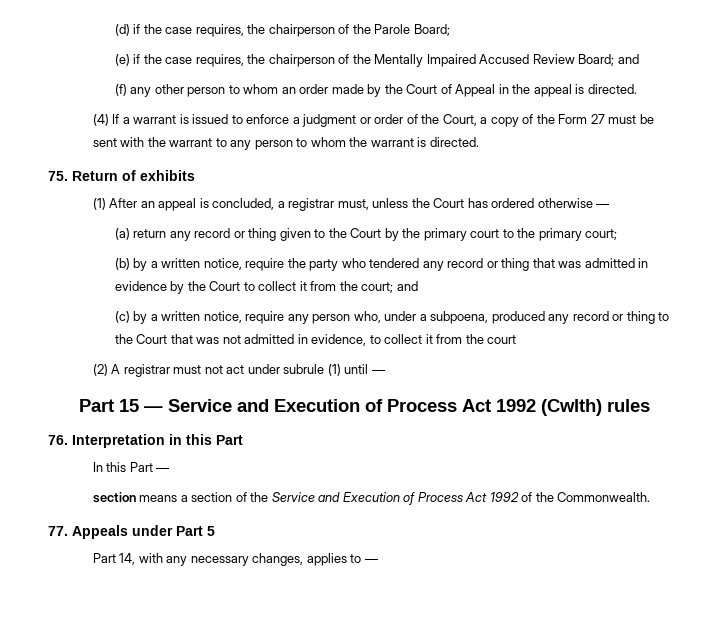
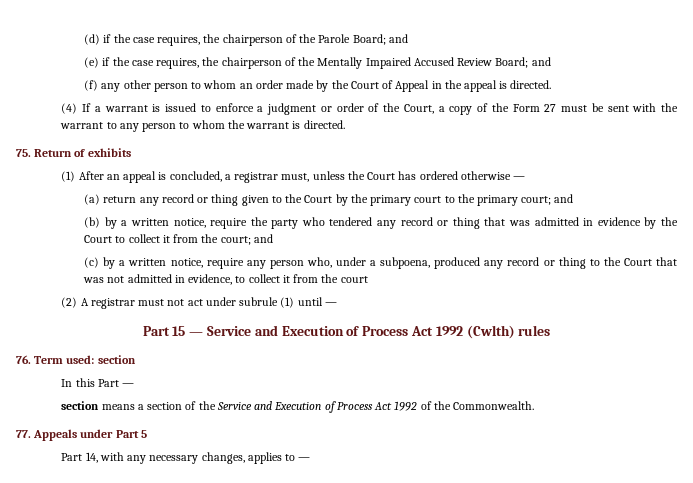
(450, 30) none -> [388,34,408,43] and
(618, 234) none -> [554,194,574,203] and
[72,434,243,448] Interpretation in this Part -> [34,355,136,364] Term used: section

